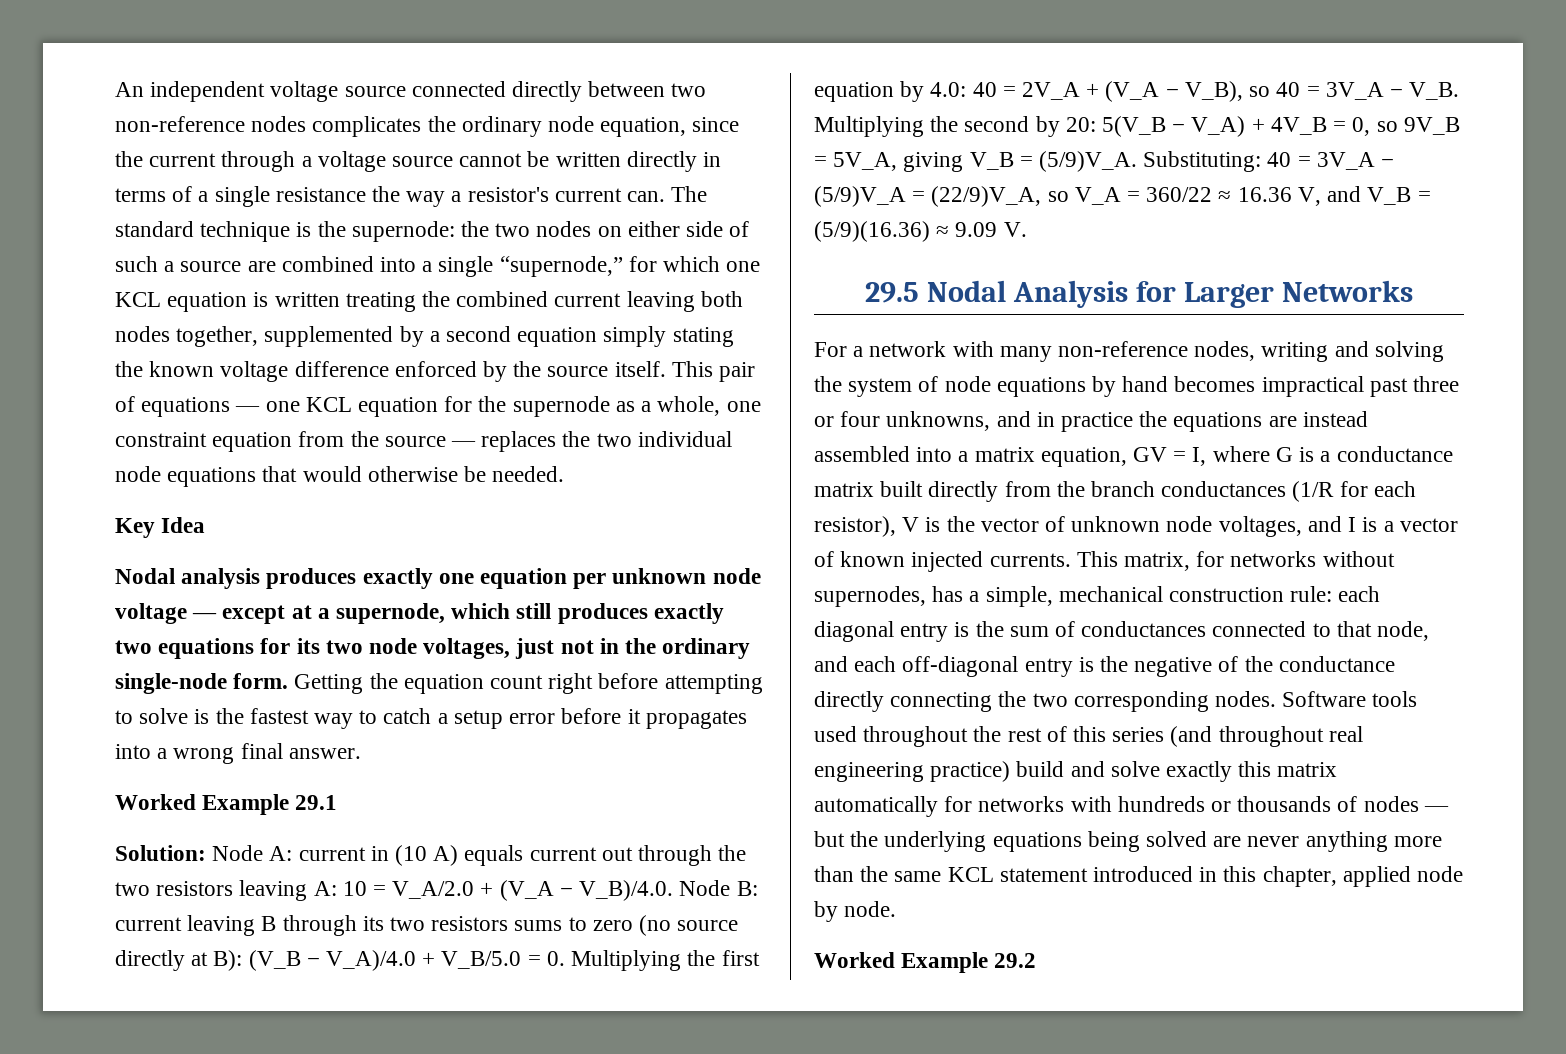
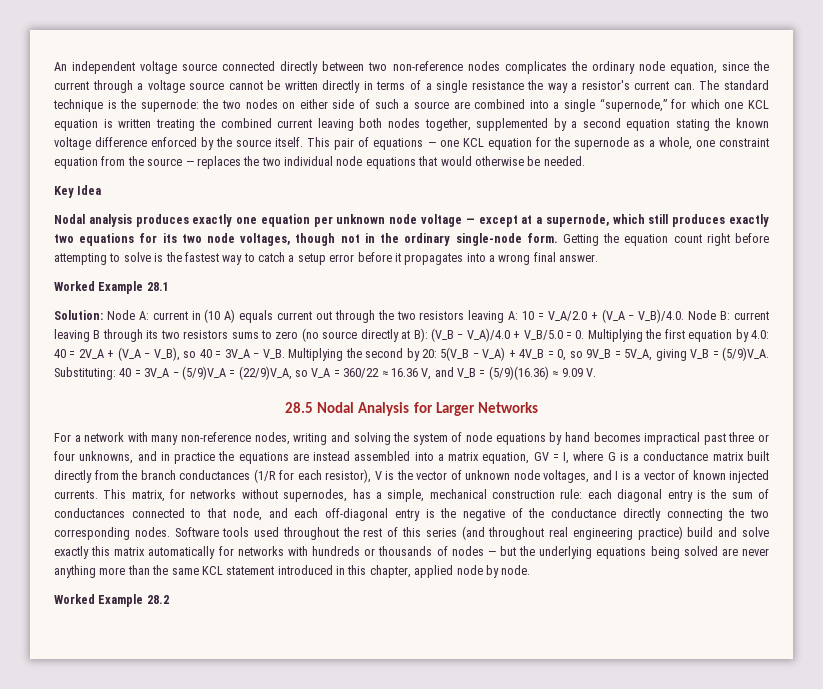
[603,326,667,347] simply -> (671, 125) none
[515,638,555,659] just -> [295,233,336,246] though
[295,795,338,810] 29.1 -> [146,282,169,291] 28.1
[865,282,920,303] 29.5 -> [285,402,314,413] 28.5
[994,953,1037,968] 29.2 -> [146,595,169,604] 28.2

